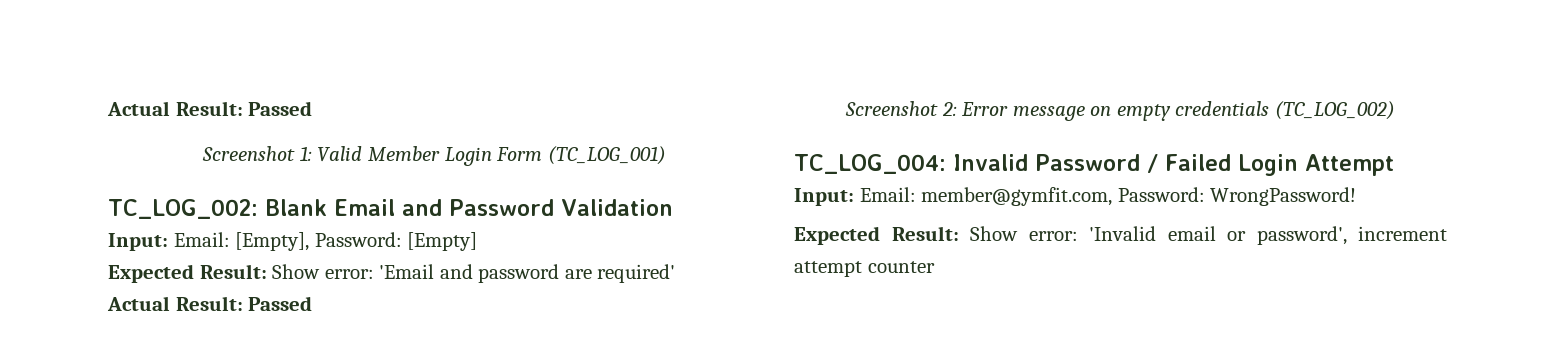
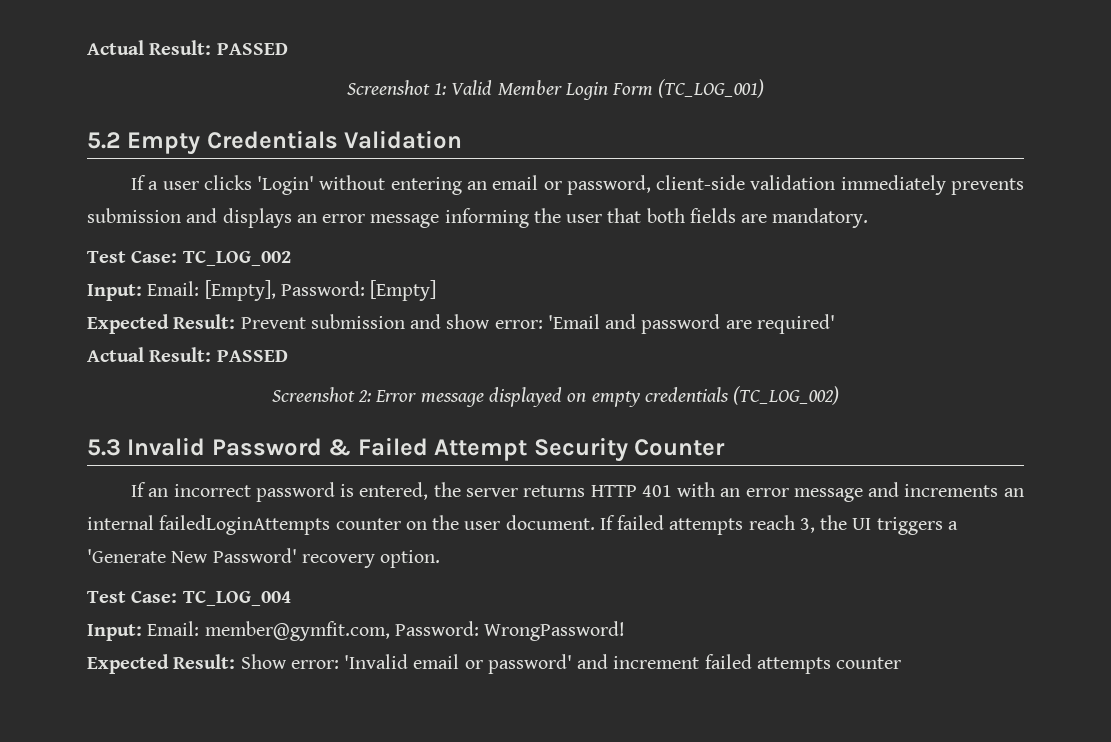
[107,101,313,116] Actual Result: Passed -> [87,40,288,55] Actual Result: PASSED
[108,199,673,219] TC_LOG_002: Blank Email and Password Validation -> [87,130,463,155] [131,175,1024,195] [87,208,869,228] [87,250,291,266] 5.2 Empty Credentials Validation // If a user clicks 'Login' without entering an email or password, client-side validation immediately prevents submission and displays an error message informing the user that both fields are mandatory. // Test Case: TC_LOG_002
[272,264,321,279] Show -> [240,314,491,329] Prevent submission and show
[248,296,313,311] Passed -> [216,350,288,362] PASSED
(1085, 113) none -> [488,387,562,407] displayed
[794,154,946,174] TC_LOG_004: -> [87,439,121,456] 5.3
[1147,154,1394,176] / Failed Login Attempt -> [328,437,726,462] [131,482,1024,502] [87,515,958,535] [87,548,441,568] [87,590,291,606] & Failed Attempt Security Counter // If an incorrect password is entered, the server returns HTTP 401 with an error message and increments an internal failedLoginAttempts counter on the user document. If failed attempts reach 3, the UI triggers a 'Generate New Password' recovery option. // Test Case: TC_LOG_004
[1256,226,1447,245] [794,261,862,277] password', increment attempt -> [487,654,831,674] password' and increment failed attempts

